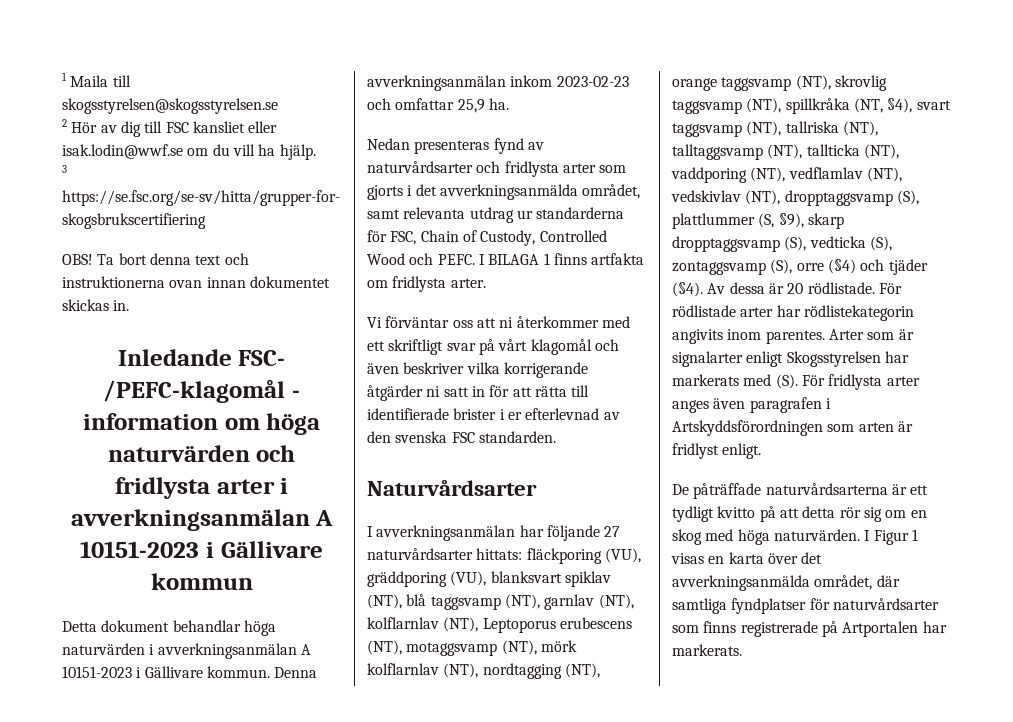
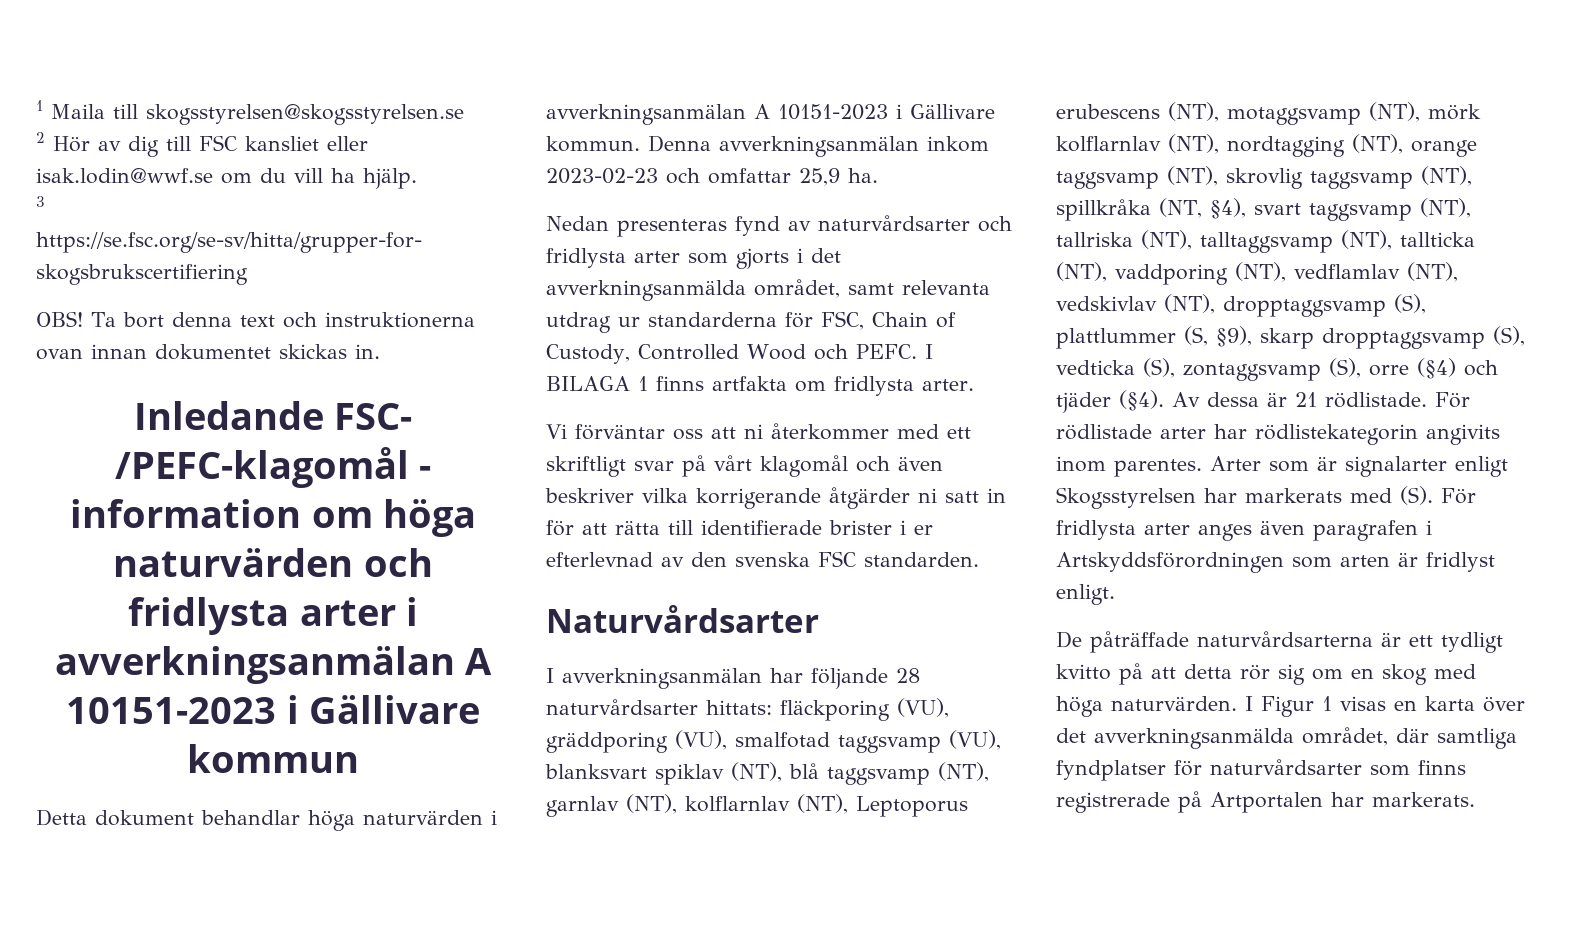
[604,526,621,537] 27 -> [896,668,920,683] 28
(487, 578) none -> [735,730,1001,753] smalfotad taggsvamp (VU),
[787,283,804,294] 20 -> [1294,392,1317,407] 21

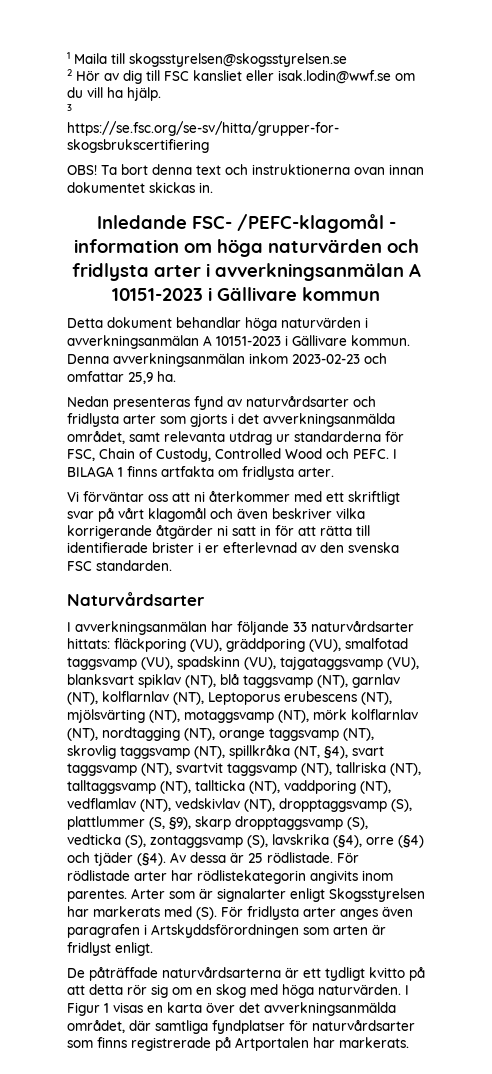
[896,668,920,683] 28 -> [293,622,307,632] 33
(1001, 740) none -> [177,656,419,670] spadskinn (VU), tajgataggsvamp (VU),
(1219, 112) none -> [67,709,180,723] mjölsvärting (NT),
(1471, 208) none -> [176,762,332,776] svartvit taggsvamp (NT),
(1361, 368) none -> [272,834,362,848] lavskrika (§4),
[1294,392,1317,407] 21 -> [248,853,263,863] 25

